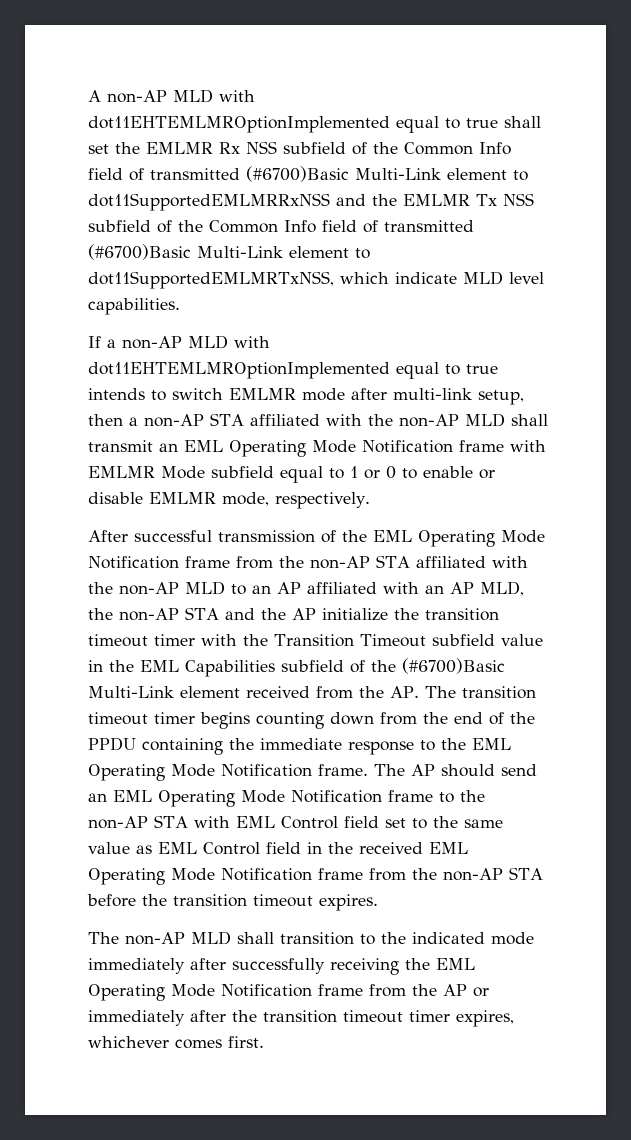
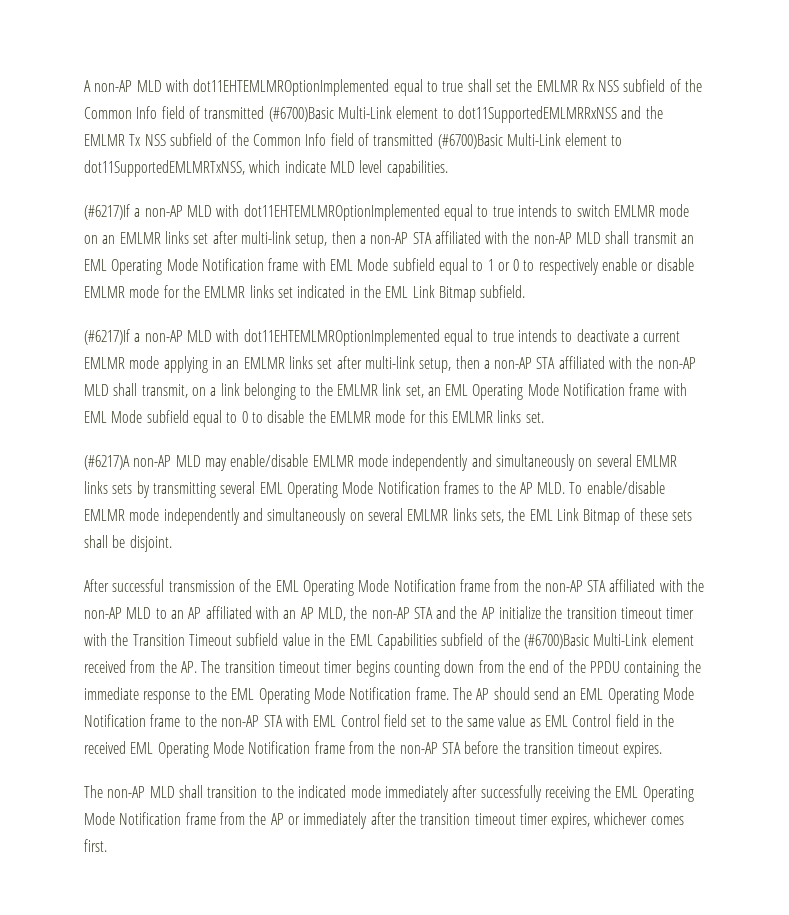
[88,336,101,348] If -> [84,204,130,220] (#6217)If
(345, 394) none -> [84,231,209,244] on an EMLMR links set
[88,466,155,478] EMLMR -> [329,259,353,271] EML
(417, 473) none -> [538,258,599,275] respectively
[222,492,370,509] mode, respectively. -> [129,285,526,302] [84,329,681,346] [84,356,696,373] [84,383,687,400] [84,410,544,427] [84,454,677,471] [84,481,665,498] [84,508,693,525] [84,535,172,552] mode for the EMLMR links set indicated in the EML Link Bitmap subfield. // (#6217)If a non-AP MLD with dot11EHTEMLMROptionImplemented equal to true intends to deactivate a current EMLMR mode applying in an EMLMR links set after multi-link setup, then a non-AP STA affiliated with the non-AP MLD shall transmit, on a link belonging to the EMLMR link set, an EML Operating Mode Notification frame with EML Mode subfield equal to 0 to disable the EMLMR mode for this EMLMR links set. // (#6217)A non-AP MLD may enable/disable EMLMR mode independently and simultaneously on several EMLMR links sets by transmitting several EML Operating Mode Notification frames to the AP MLD. To enable/disable EMLMR mode independently and simultaneously on several EMLMR links sets, the EML Link Bitmap of these sets shall be disjoint.

